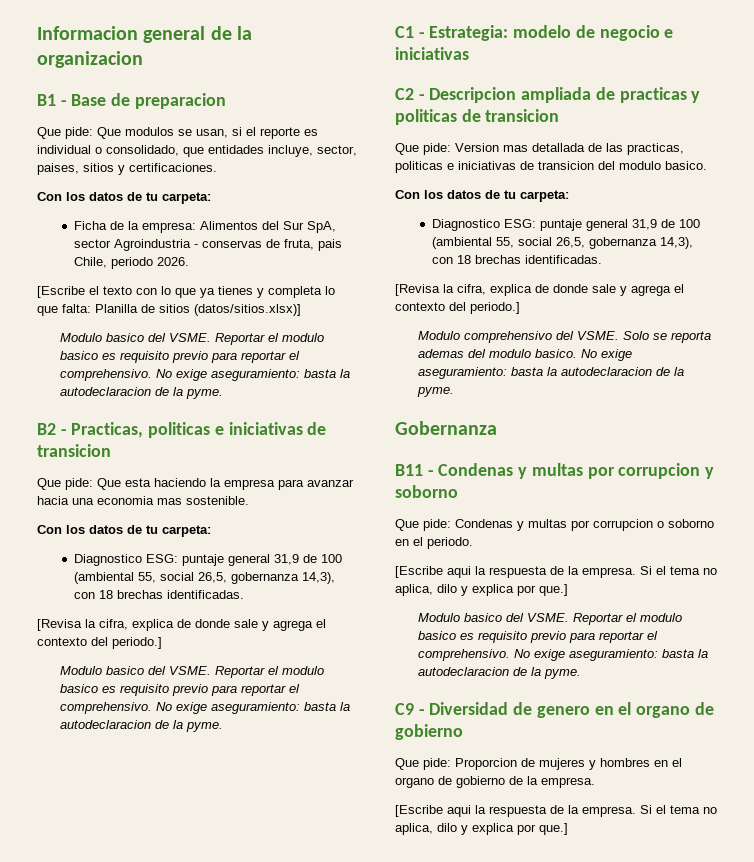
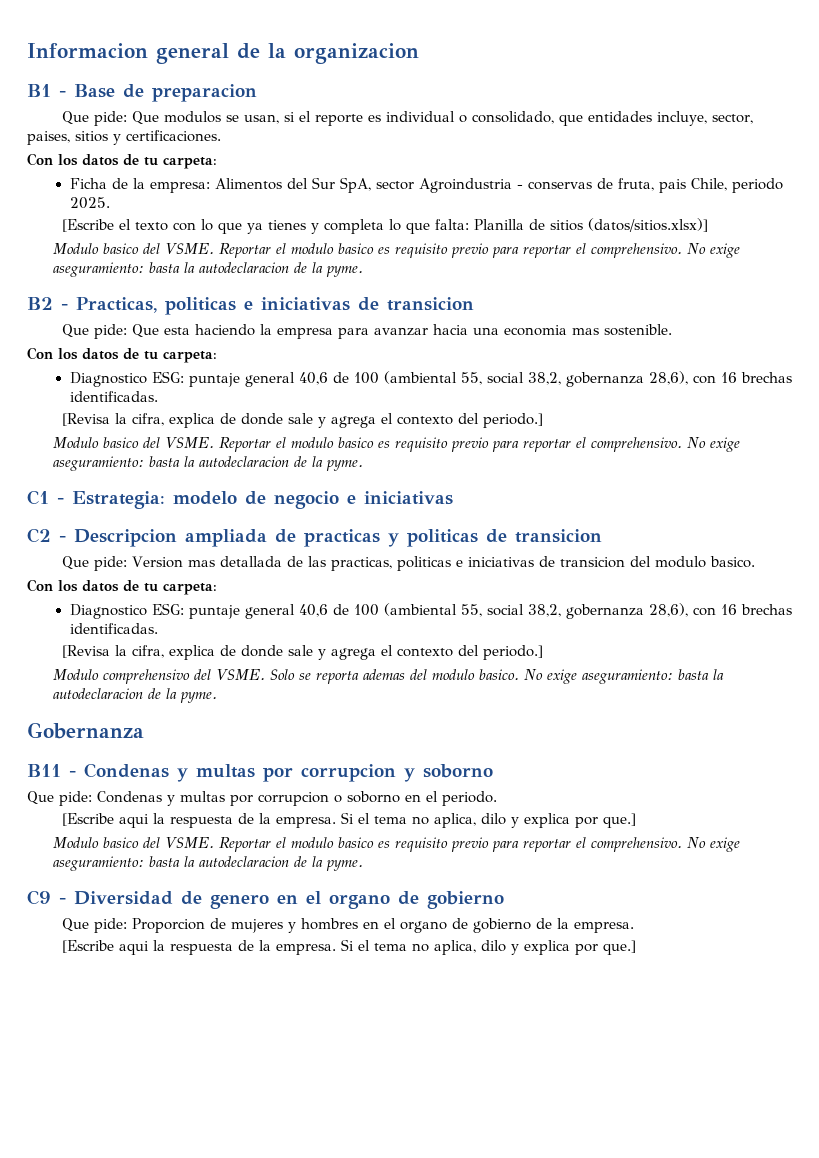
[156,257,189,266] 2026. -> [69,197,110,209] 2025.
[273,554,342,565] [73,572,335,584] [73,590,113,599] 31,9 de 100 (ambiental 55, social 26,5, gobernanza 14,3), con 18 -> [298,371,737,387] 40,6 de 100 (ambiental 55, social 38,2, gobernanza 28,6), con 16
[631,219,700,230] [431,237,693,249] [431,255,471,264] 31,9 de 100 (ambiental 55, social 26,5, gobernanza 14,3), con 18 -> [298,603,737,619] 40,6 de 100 (ambiental 55, social 38,2, gobernanza 28,6), con 16

